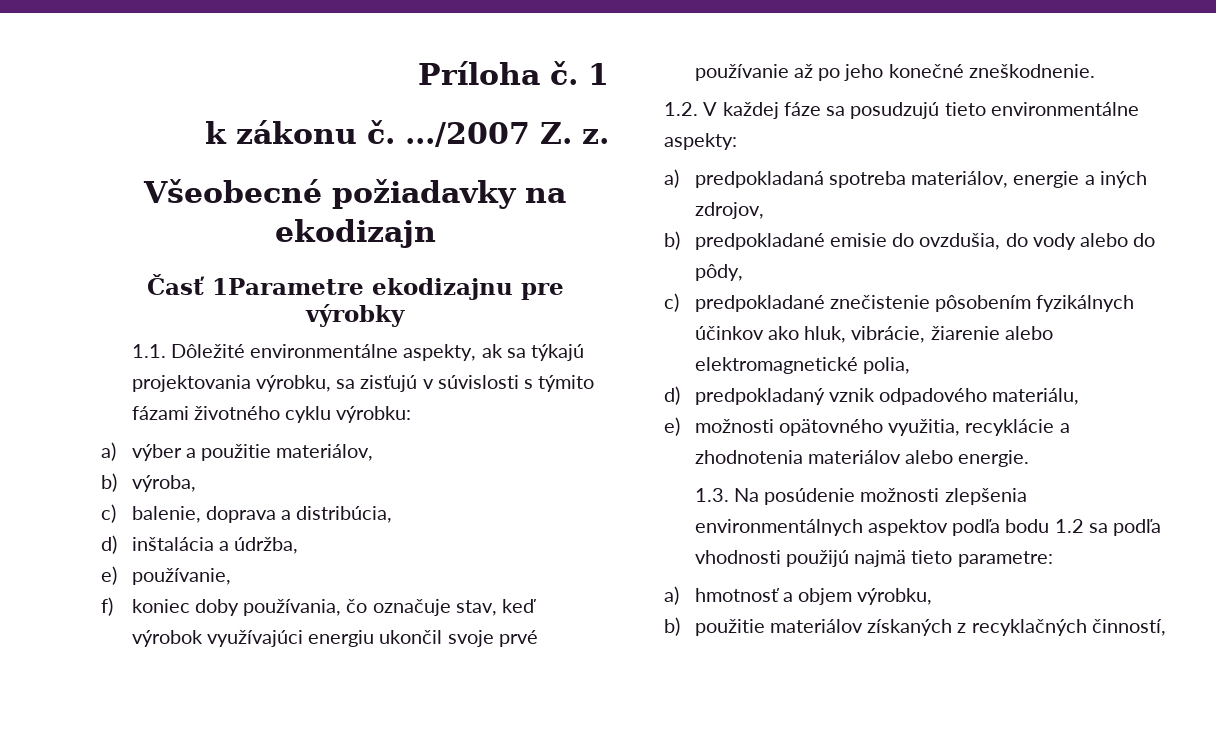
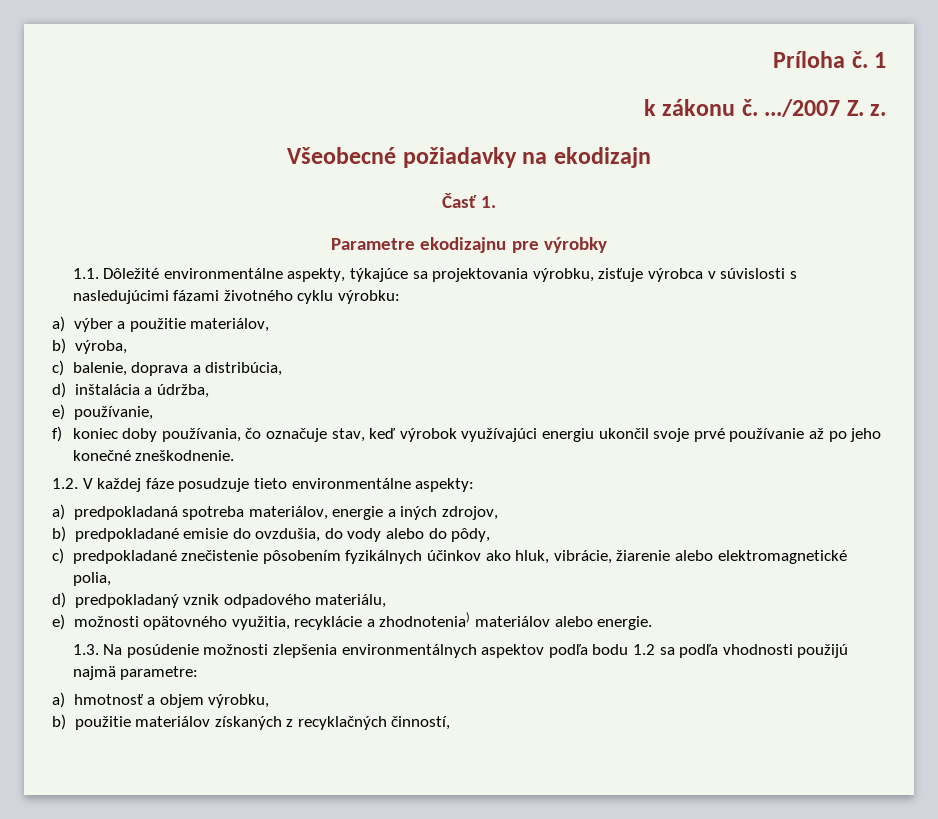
[211,278,364,295] 1Parametre -> [481,196,497,208] [331,238,416,250] 1. // Parametre
[481,344,585,361] [131,375,418,392] ak sa týkajú projektovania výrobku, sa zisťujú -> [350,268,703,282] týkajúce sa projektovania výrobku, zisťuje výrobca
[538,375,595,392] týmito -> [72,290,169,304] nasledujúcimi
[826,102,940,119] sa posudzujú -> [178,478,250,492] posudzuje
[694,450,803,464] zhodnotenia -> [379,612,471,627] zhodnotenia)
[911,550,953,564] tieto -> (116, 673) none

